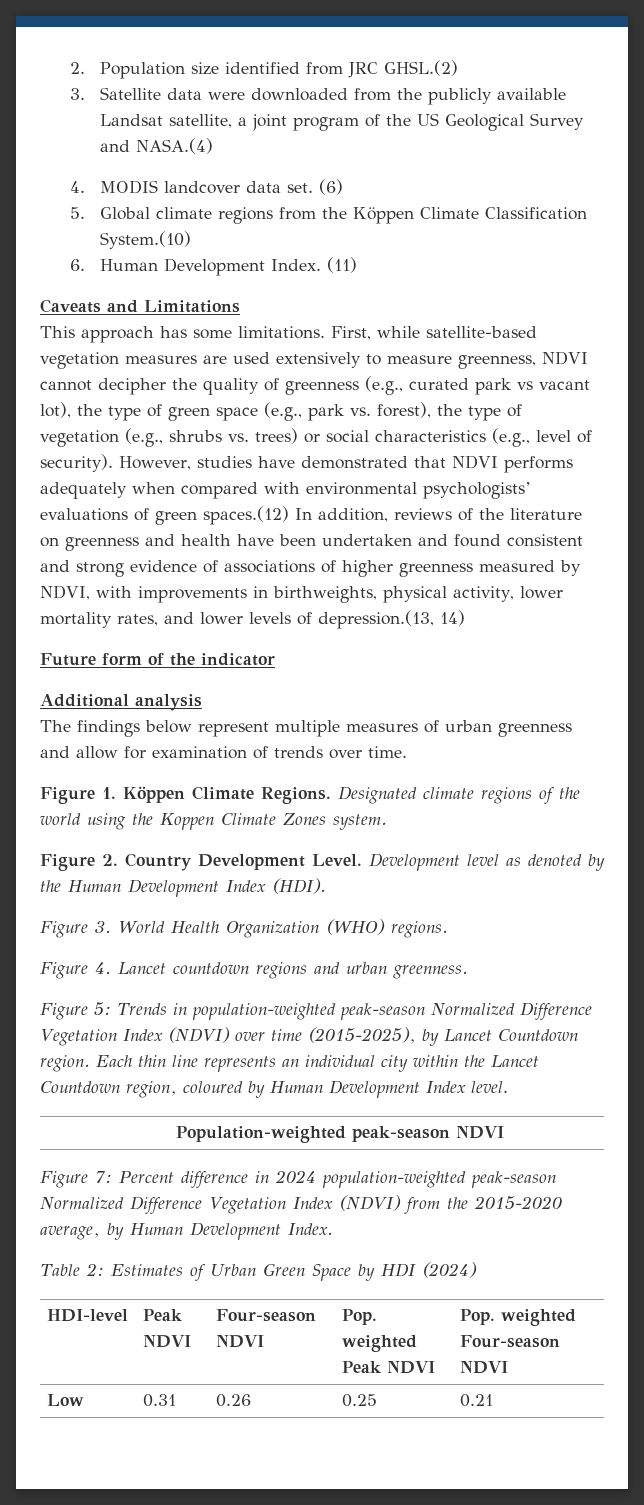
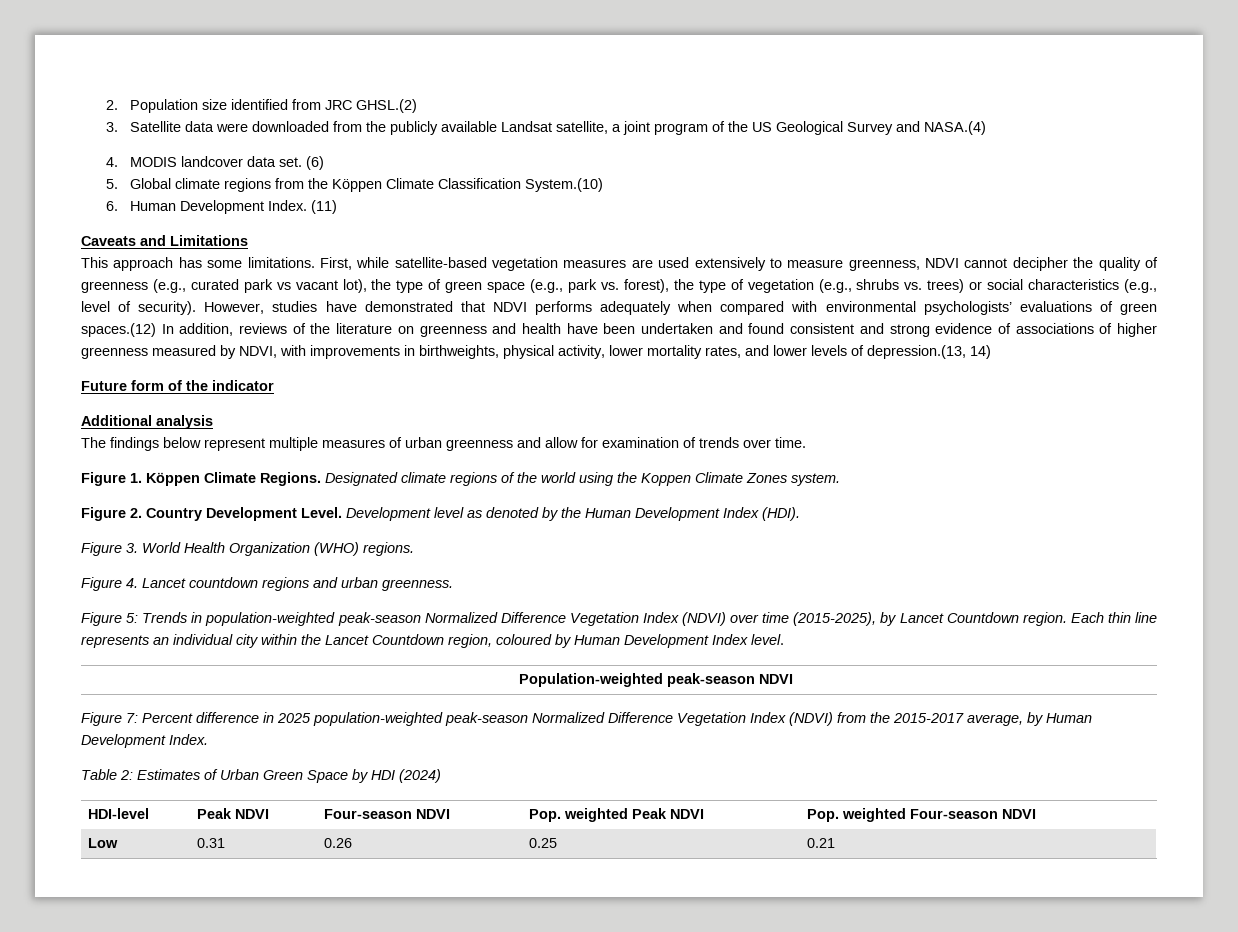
[275,1170,316,1183] 2024 -> [277,713,311,723] 2025
[473,1196,562,1210] 2015-2020 -> [893,713,964,723] 2015-2017

